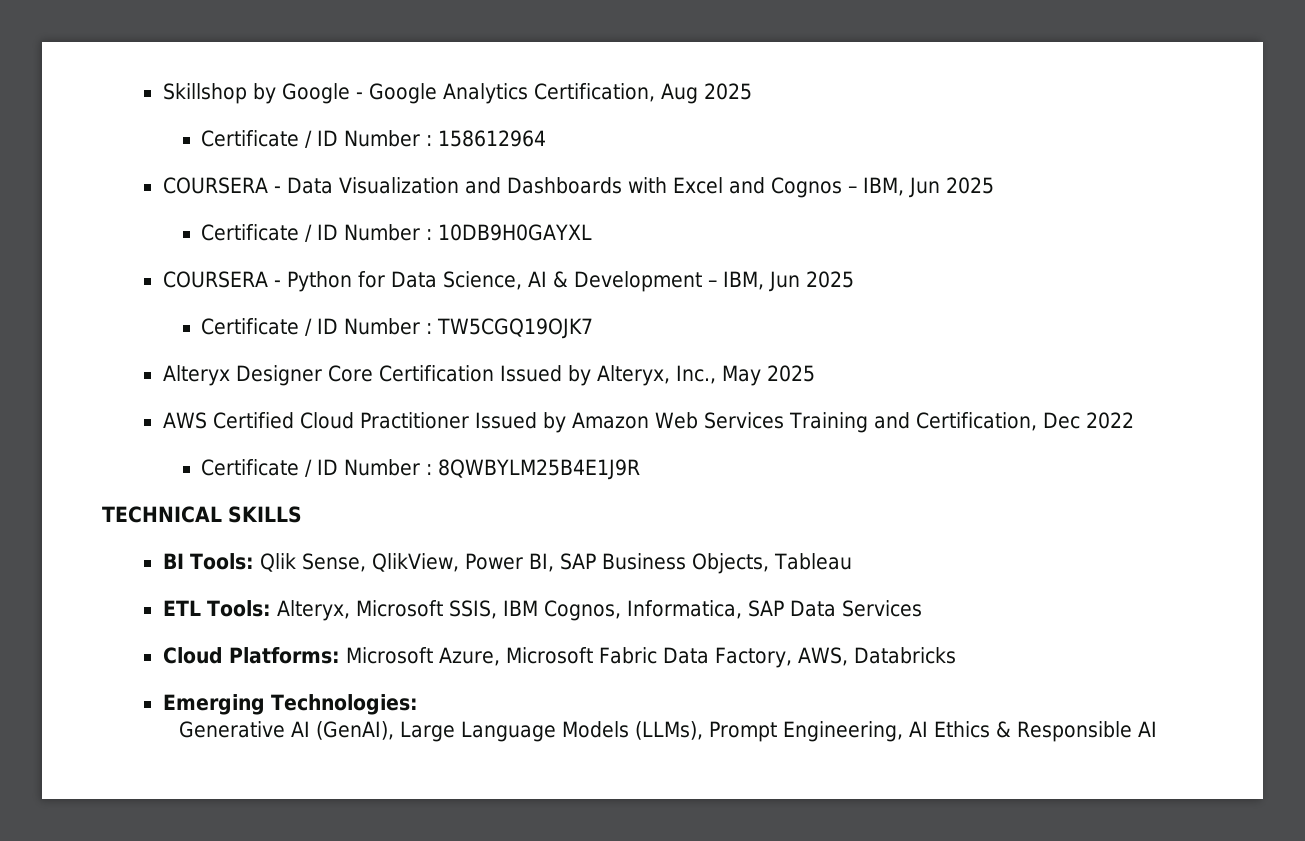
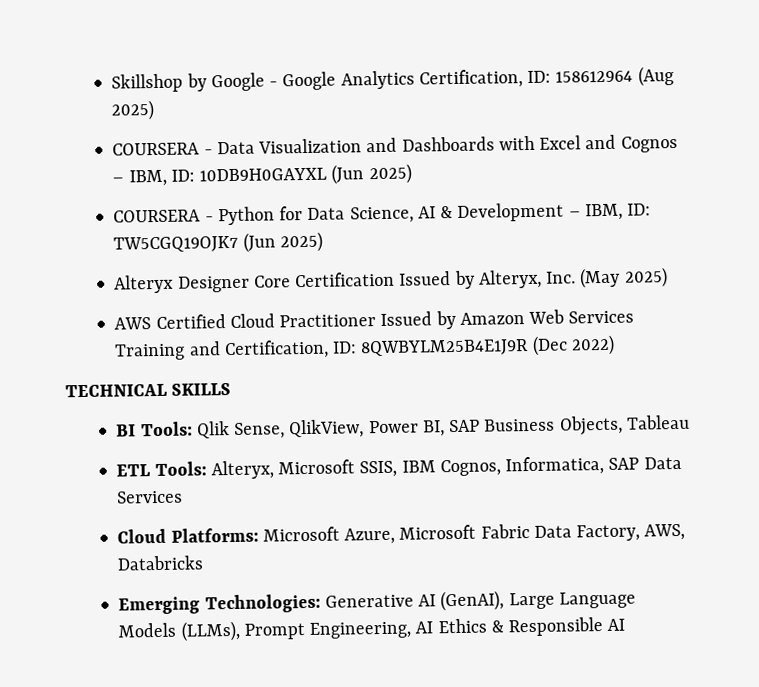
[660,83,752,104] [201,130,433,148] Aug 2025 // Certificate / ID Number : -> [527,70,552,83] ID:
(547, 138) none -> [637,66,674,87] [111,99,155,121] (Aug 2025)
[908,177,994,198] [201,224,433,242] Jun 2025 // Certificate / ID Number : -> [170,169,195,182] ID:
(593, 232) none -> [331,163,412,185] (Jun 2025)
[768,271,854,292] [201,318,433,336] Jun 2025 // Certificate / ID Number : -> [627,203,652,216] ID:
(594, 328) none -> [242,231,323,253] (Jun 2025)
[675,365,815,386] Inc., May 2025 -> [546,267,668,289] Inc. (May 2025)
[1042,412,1134,429] [201,459,433,477] Dec 2022 // Certificate / ID Number : -> [332,341,358,354] ID:
(641, 469) none -> [531,334,615,356] (Dec 2022)
(418, 704) // -> (321, 603) none

